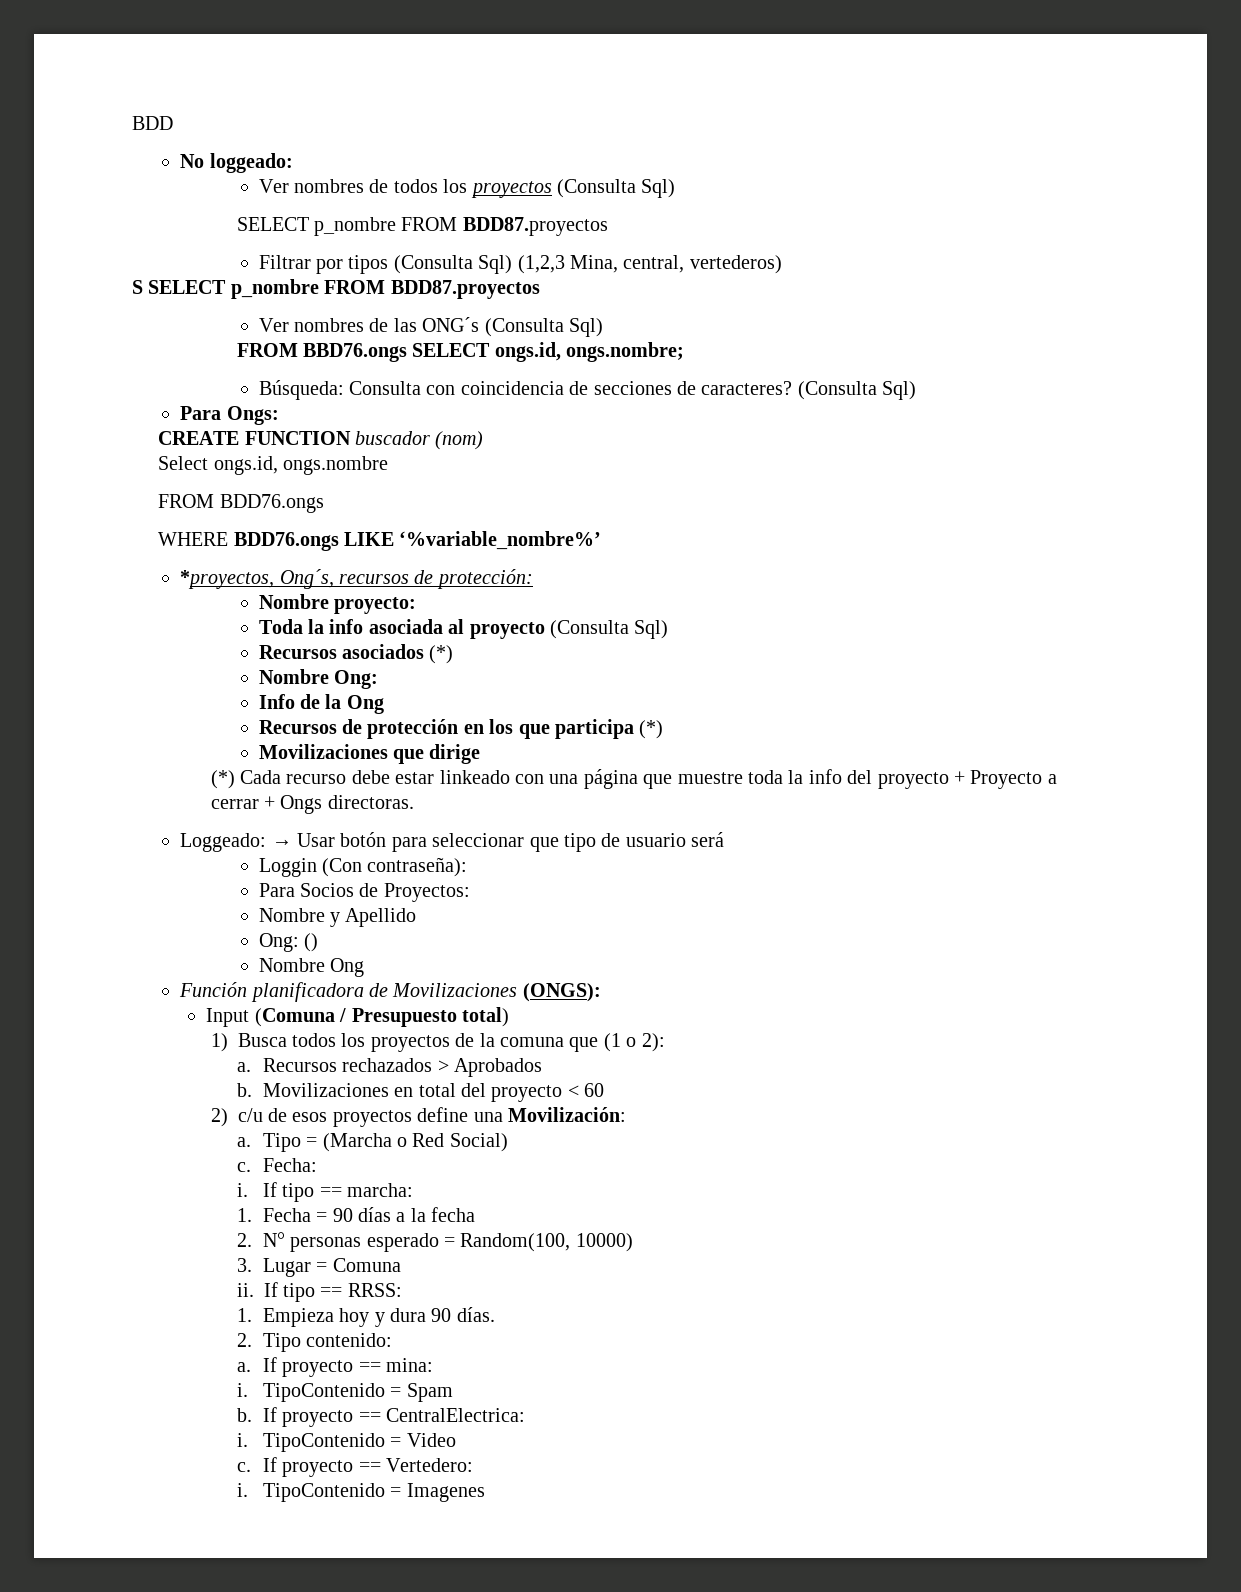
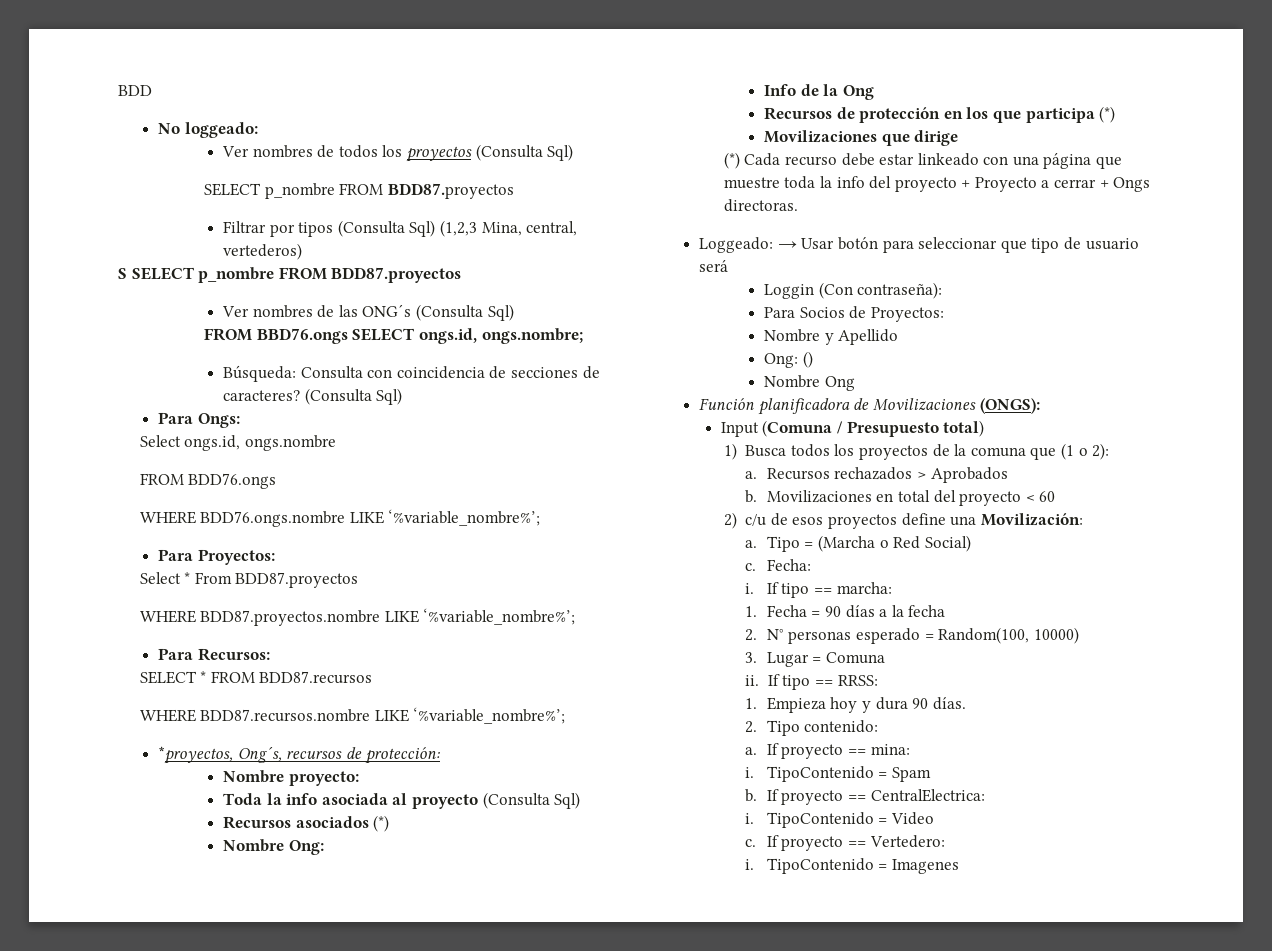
[158,431,484,450] // CREATE FUNCTION buscador (nom) -> (240, 420) none
[233,531,602,551] BDD76.ongs LIKE ‘%variable_nombre%’ -> [200,509,541,527] [158,549,275,565] [139,572,359,588] [139,608,576,626] [158,648,270,661] [139,671,373,684] [139,707,566,724] BDD76.ongs.nombre LIKE ‘%variable_nombre%’; // Para Proyectos: // Select * From BDD87.proyectos // WHERE BDD87.proyectos.nombre LIKE ‘%variable_nombre%’; // Para Recursos: // SELECT * FROM BDD87.recursos // WHERE BDD87.recursos.nombre LIKE ‘%variable_nombre%’;

